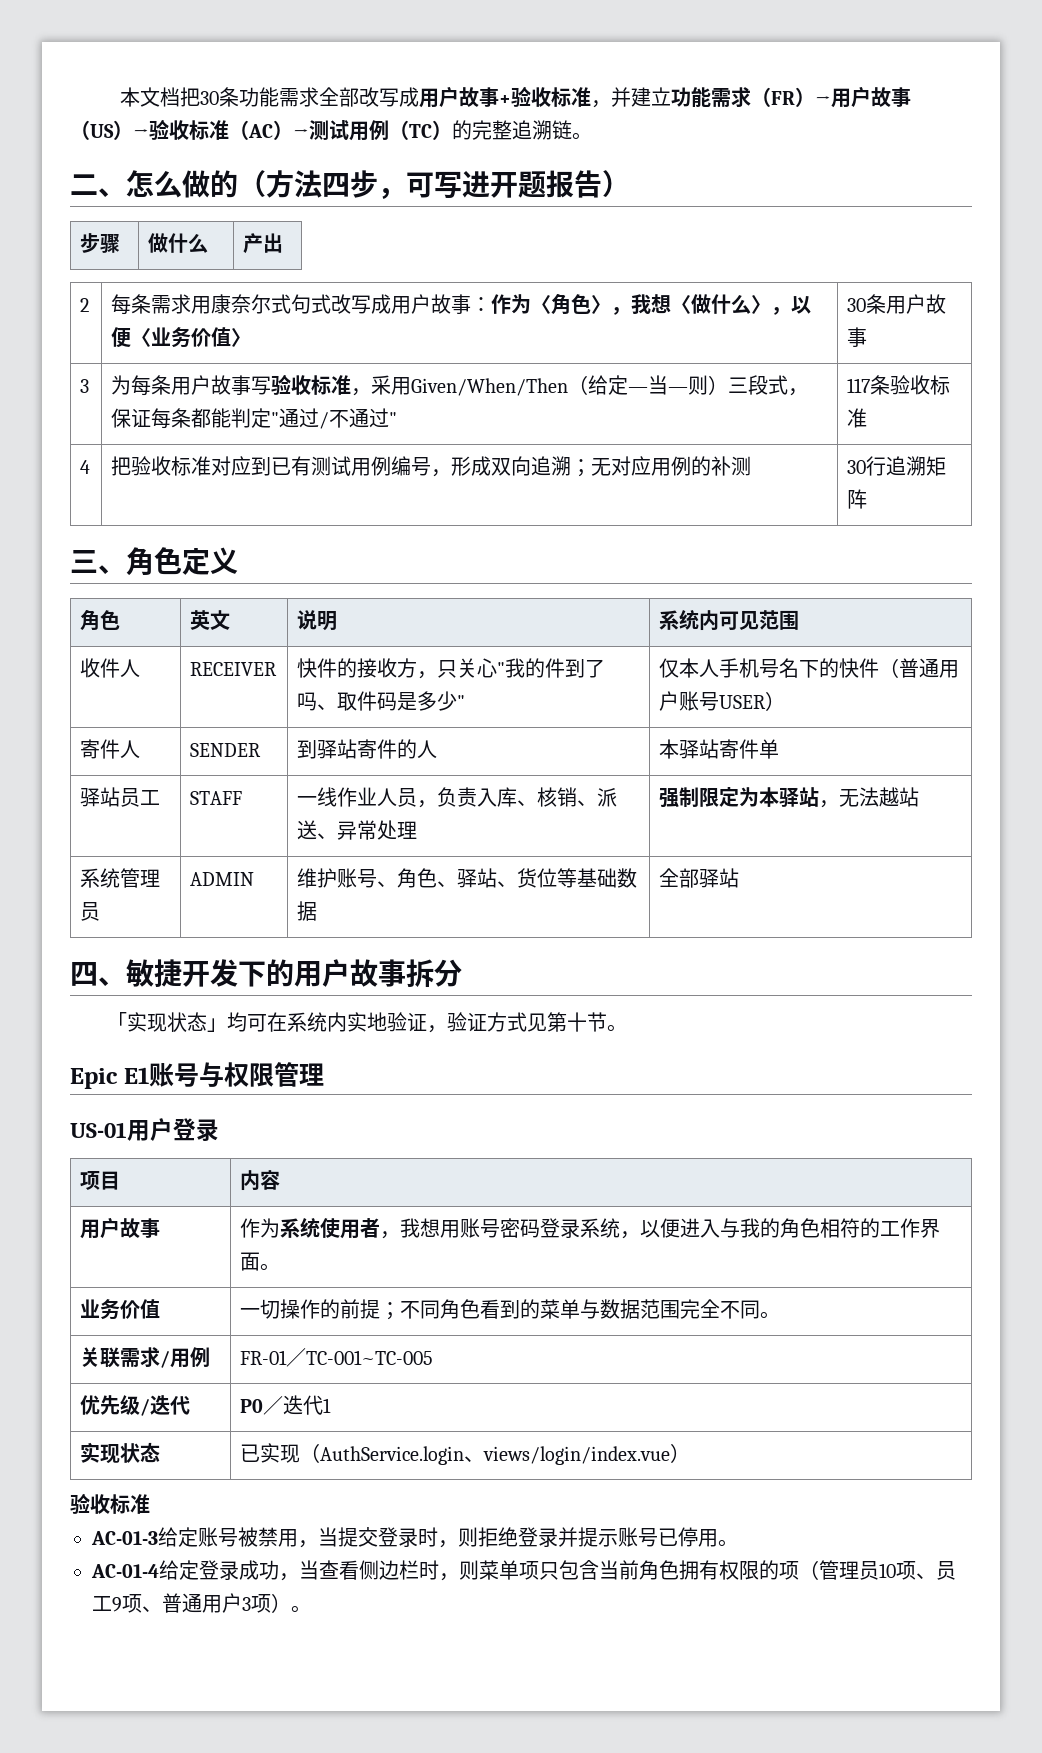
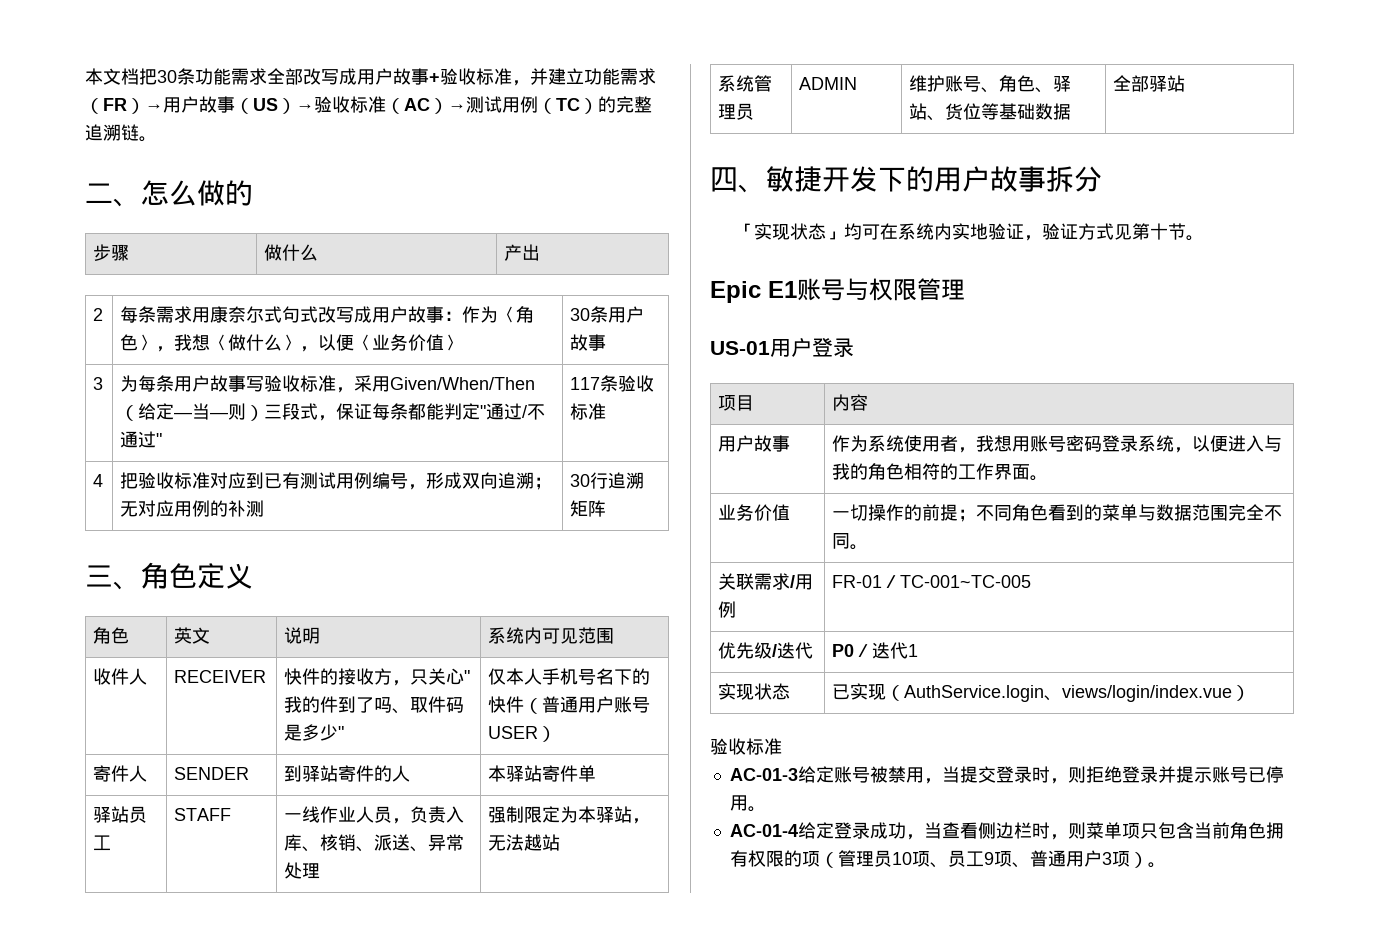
[238,170,630,200] （方法四步，可写进开题报告） -> (253, 193) none

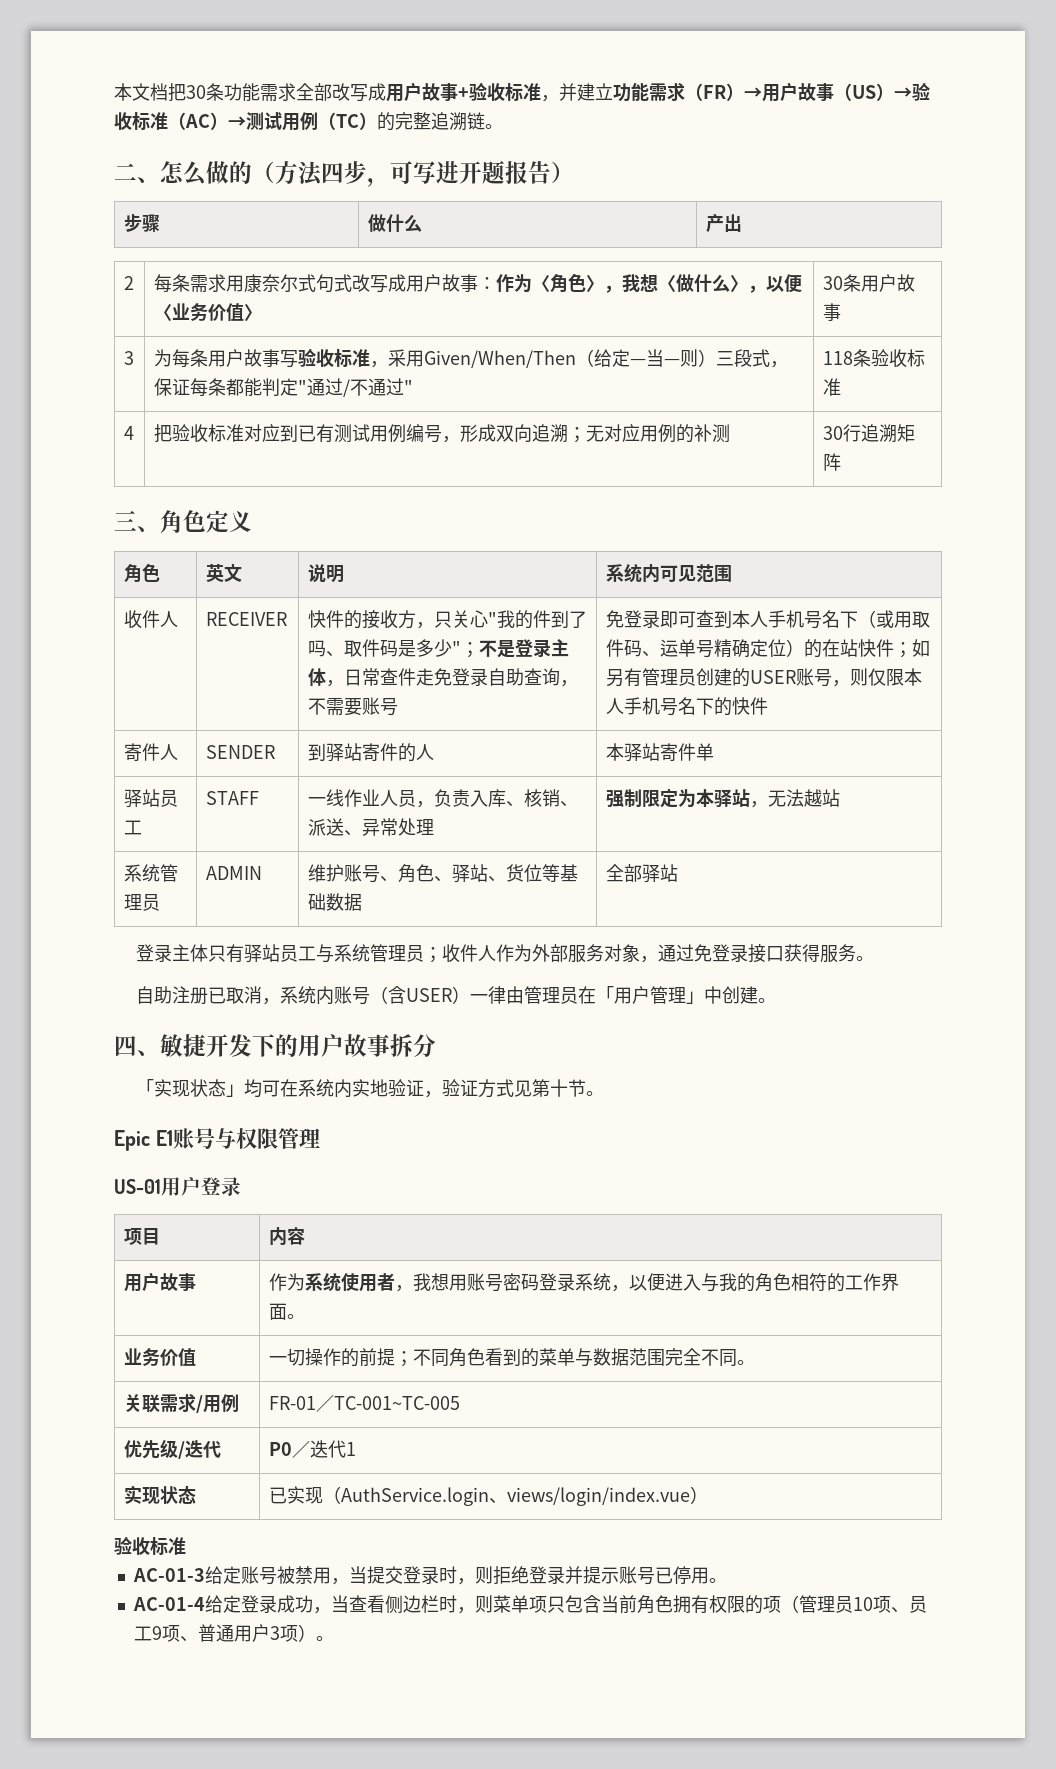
(253, 193) none -> [252,160,574,187] （方法四步，可写进开题报告）
[570,377,601,390] 117 -> [822,351,853,365] 118
[488,668,507,685] | 仅 -> [460,639,569,658] [307,668,578,687] [307,697,398,716] [605,610,930,629] [605,639,930,658] [605,668,904,687] ；不是登录主体，日常查件走免登录自助查询，不需要账号 | 免登录即可查到本人手机号名下（或用取件码、运单号精确定位）的在站快件；如另有管理员创建的USER账号，则仅限
[524,696,651,714] [488,726,557,742] （普通用户账号USER） -> (768, 706) none
(1186, 83) none -> [136,944,875,963] [136,986,777,1005] // 登录主体只有驿站员工与系统管理员；收件人作为外部服务对象，通过免登录接口获得服务。 // 自助注册已取消，系统内账号（含USER）一律由管理员在「用户管理」中创建。

